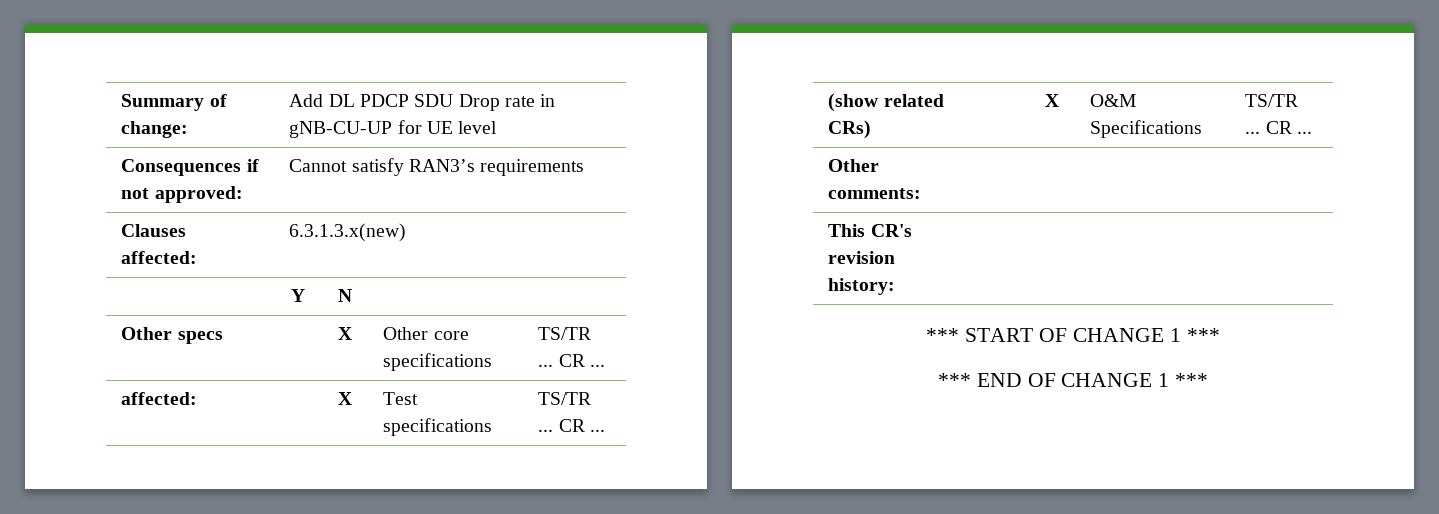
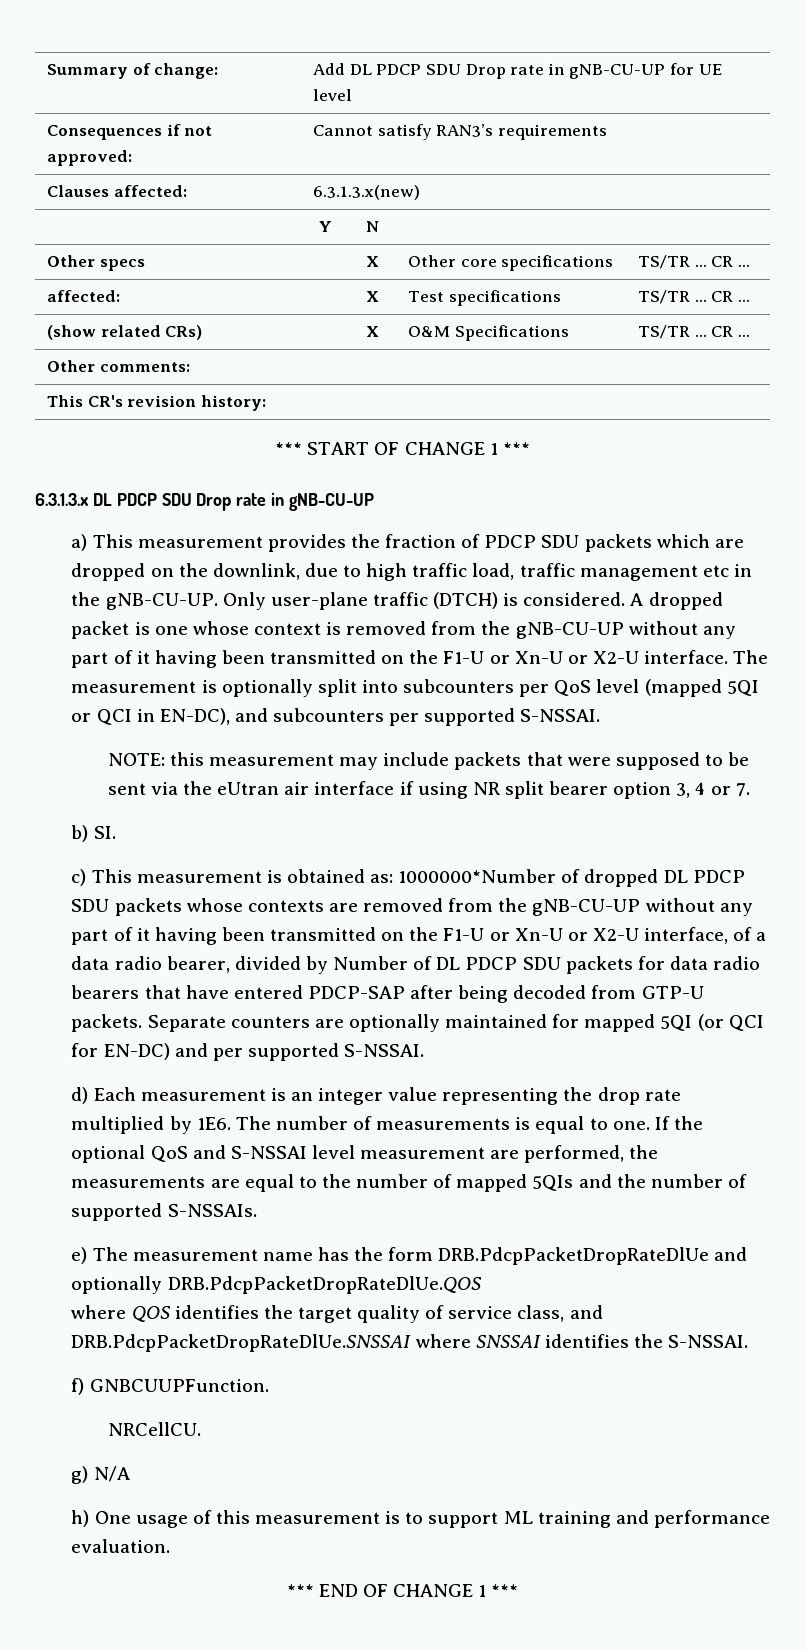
(1220, 335) none -> [35,492,375,511] [71,534,744,552] [71,563,752,581] [71,592,723,610] [71,621,736,639] [71,650,769,668] [71,679,759,697] [71,708,601,726] [107,752,750,770] [107,781,750,799] [71,825,116,842] [71,869,745,887] [71,898,753,916] [71,927,767,945] [71,956,761,974] [71,985,704,1003] [71,1014,764,1032] [71,1043,425,1061] [71,1087,681,1105] [71,1116,703,1134] [71,1145,659,1163] [71,1174,747,1192] [71,1203,257,1221] [71,1247,748,1265] [71,1276,481,1294] [71,1305,603,1323] [71,1334,749,1352] [71,1378,269,1395] [107,1422,201,1436] [71,1466,130,1484] [71,1510,770,1528] [71,1539,171,1553] // 6.3.1.3.x DL PDCP SDU Drop rate in gNB-CU-UP // a) This measurement provides the fraction of PDCP SDU packets which are dropped on the downlink, due to high traffic load, traffic management etc in the gNB-CU-UP. Only user-plane traffic (DTCH) is considered. A dropped packet is one whose context is removed from the gNB-CU-UP without any part of it having been transmitted on the F1-U or Xn-U or X2-U interface. The measurement is optionally split into subcounters per QoS level (mapped 5QI or QCI in EN-DC), and subcounters per supported S-NSSAI. // NOTE: this measurement may include packets that were supposed to be sent via the eUtran air interface if using NR split bearer option 3, 4 or 7. // b) SI. // c) This measurement is obtained as: 1000000*Number of dropped DL PDCP SDU packets whose contexts are removed from the gNB-CU-UP without any part of it having been transmitted on the F1-U or Xn-U or X2-U interface, of a data radio bearer, divided by Number of DL PDCP SDU packets for data radio bearers that have entered PDCP-SAP after being decoded from GTP-U packets. Separate counters are optionally maintained for mapped 5QI (or QCI for EN-DC) and per supported S-NSSAI. // d) Each measurement is an integer value representing the drop rate multiplied by 1E6. The number of measurements is equal to one. If the optional QoS and S-NSSAI level measurement are performed, the measurements are equal to the number of mapped 5QIs and the number of supported S-NSSAIs. // e) The measurement name has the form DRB.PdcpPacketDropRateDlUe and optionally DRB.PdcpPacketDropRateDlUe.QOS // where QOS identifies the target quality of service class, and DRB.PdcpPacketDropRateDlUe.SNSSAI where SNSSAI identifies the S-NSSAI. // f) GNBCUUPFunction. // NRCellCU. // g) N/A // h) One usage of this measurement is to support ML training and performance evaluation.

